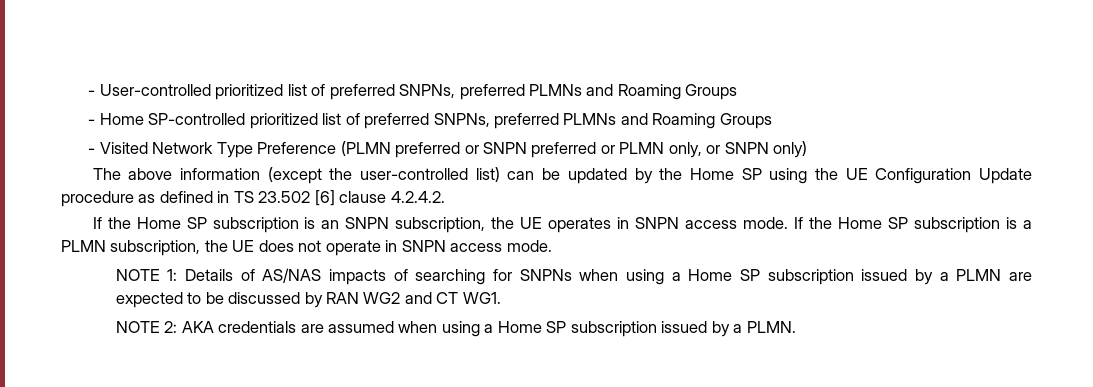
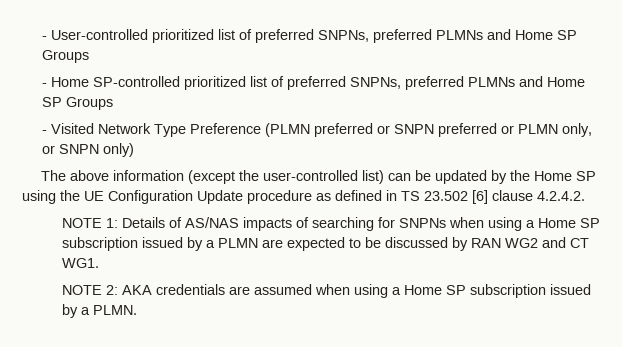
[617,84,681,100] Roaming -> [514,30,577,40] Home SP
[652,113,716,129] Roaming -> [546,77,585,87] [41,97,62,107] Home SP
[92,217,1032,233] [61,240,552,256] // If the Home SP subscription is an SNPN subscription, the UE operates in SNPN access mode. If the Home SP subscription is a PLMN subscription, the UE does not operate in SNPN access mode. -> (585, 196) none

